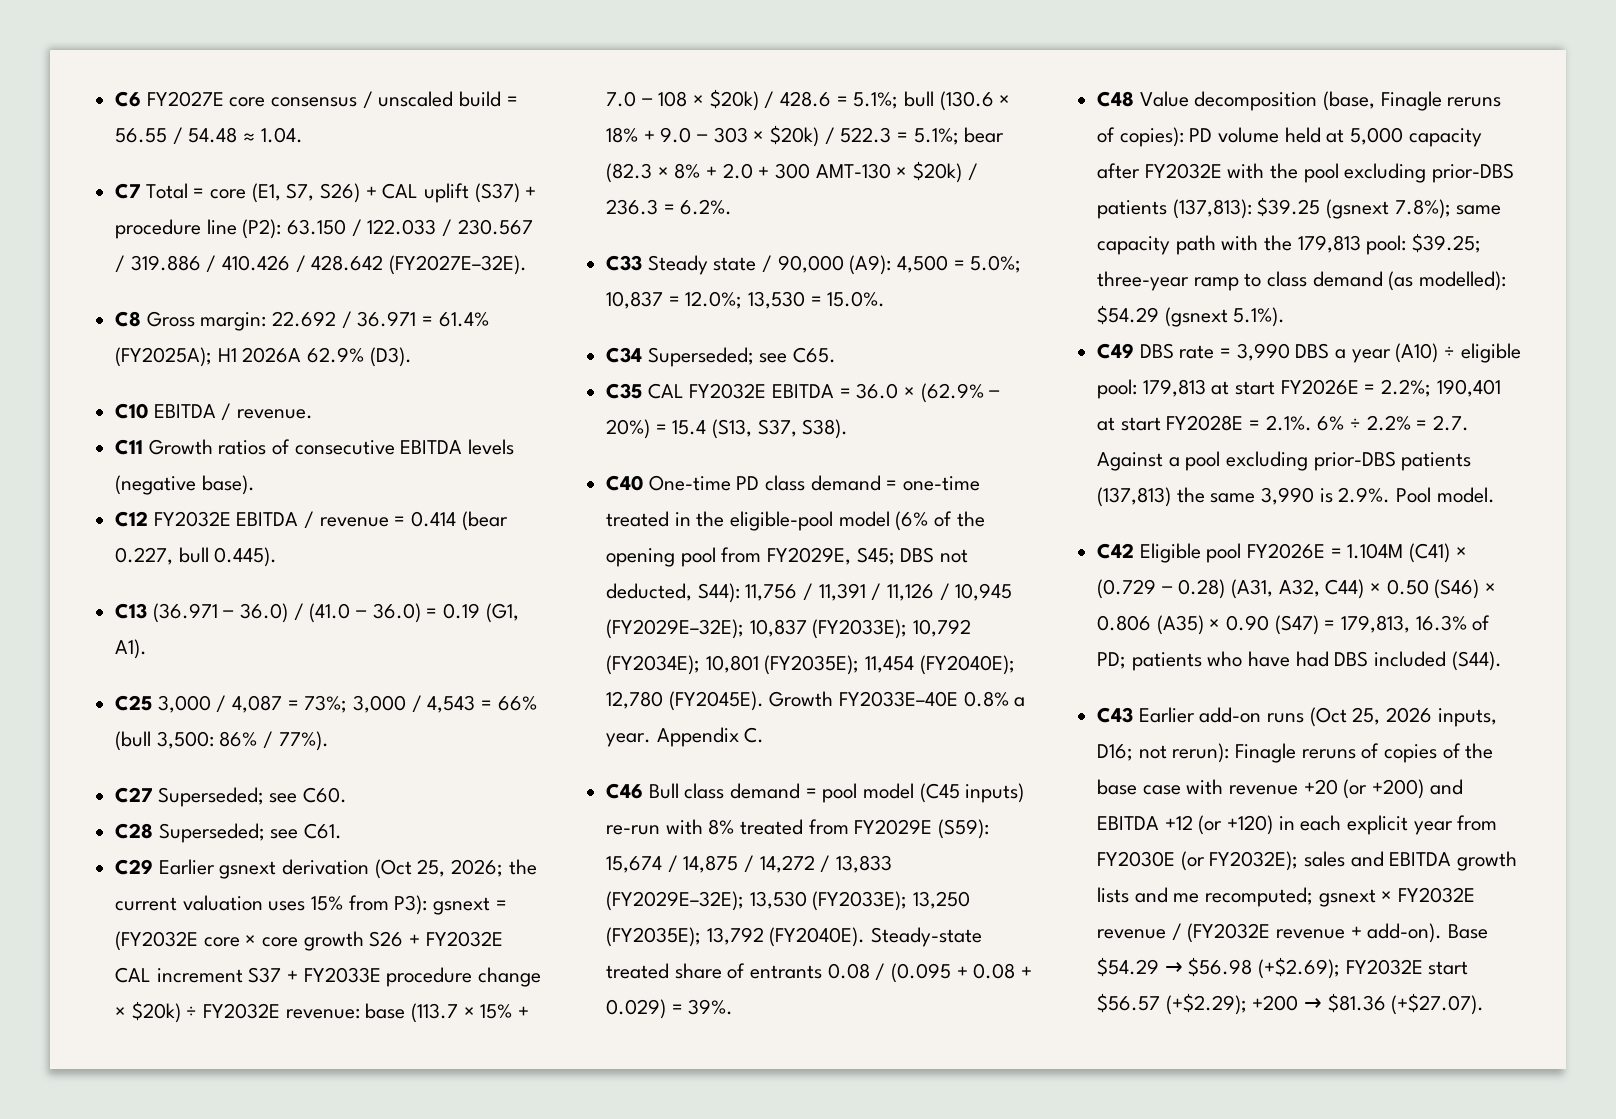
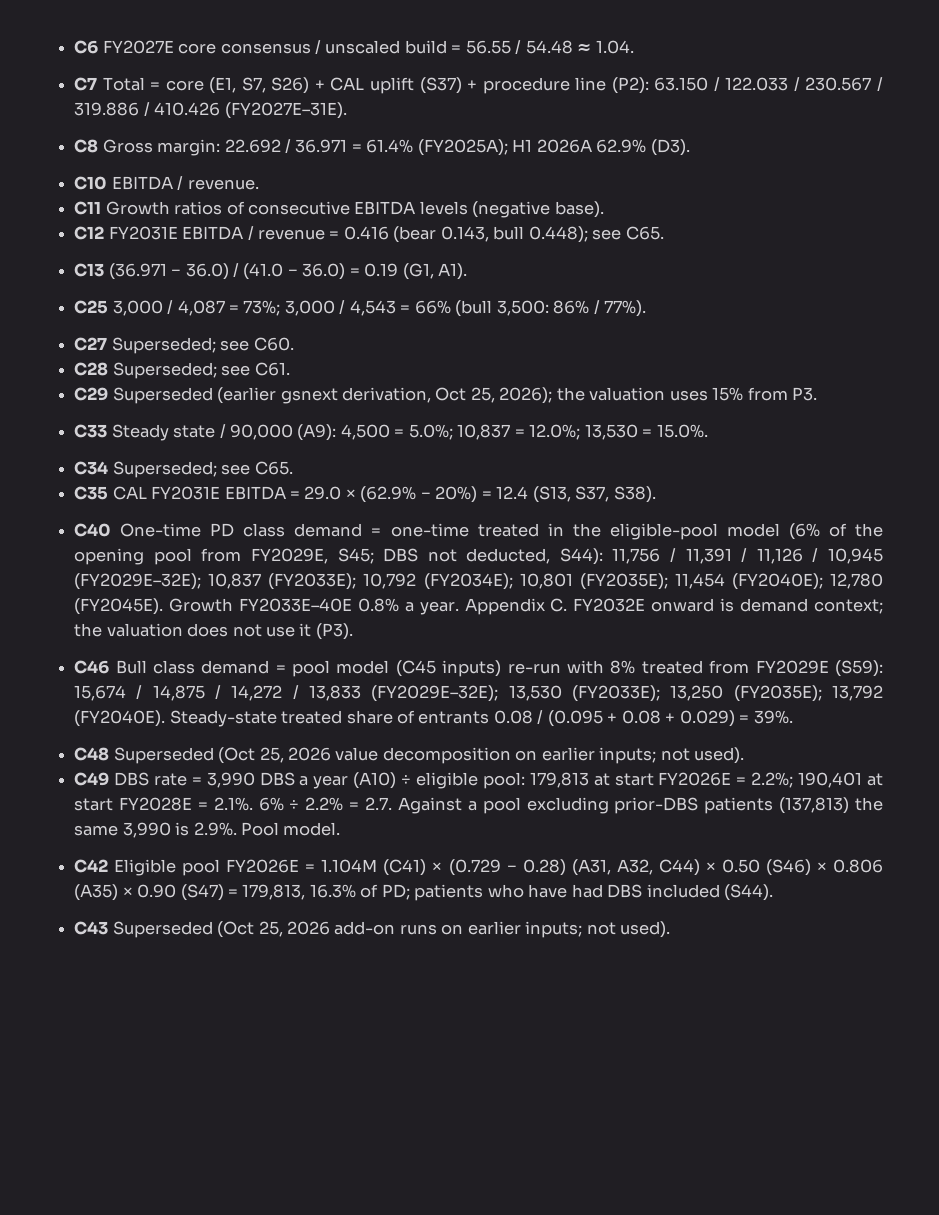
[295,255,528,275] / 428.642 (FY2027E–32E). -> [224,102,347,119] (FY2027E–31E).
[153,511,231,527] FY2032E -> [108,226,178,240] FY2031E
[411,511,508,531] [115,547,278,567] 0.414 (bear 0.227, bull 0.445). -> [343,226,664,243] 0.416 (bear 0.143, bull 0.448); see C65.
[158,859,537,879] [115,895,507,915] [115,931,503,951] [115,967,542,987] [115,1001,530,1023] [606,89,1011,111] [606,125,1005,147] [606,161,978,183] [606,199,733,215] Earlier gsnext derivation (Oct 25, 2026; the current valuation uses 15% from P3): gsnext = (FY2032E core × core growth S26 + FY2032E CAL increment S37 + FY2033E procedure change × $20k) ÷ FY2032E revenue: base (113.7 × 15% + 7.0 − 108 × $20k) / 428.6 = 5.1%; bull (130.6 × 18% + 9.0 − 303 × $20k) / 522.3 = 5.1%; bear (82.3 × 8% + 2.0 + 300 AMT-130 × $20k) / 236.3 = 6.2%. -> [112,387,818,404] Superseded (earlier gsnext derivation, Oct 25, 2026); the valuation uses 15% from P3.
[689,383,767,399] FY2032E -> [151,486,221,500] FY2031E
[856,383,899,399] 36.0 -> [304,486,342,500] 29.0
[672,420,707,435] 15.4 -> [496,486,529,499] 12.4
(765, 735) none -> [573,598,883,614] [74,623,353,640] FY2032E onward is demand context; the valuation does not use it (P3).
[1139,91,1502,111] [1097,127,1482,147] [1097,163,1515,183] [1097,197,1502,219] [1097,233,1482,255] [1097,271,1507,291] [1097,305,1286,327] Value decomposition (base, Finagle reruns of copies): PD volume held at 5,000 capacity after FY2032E with the pool excluding prior-DBS patients (137,813): $39.25 (gsnext 7.8%); same capacity path with the 179,813 pool: $39.25; three-year ramp to class demand (as modelled): $54.29 (gsnext 5.1%). -> [113,747,745,764] Superseded (Oct 25, 2026 value decomposition on earlier inputs; not used).
[1138,707,1497,727] [1097,743,1494,763] [1097,779,1463,799] [1097,815,1498,835] [1097,851,1518,871] [1097,887,1476,907] [1097,923,1489,943] [1097,957,1469,979] [1097,993,1485,1015] Earlier add-on runs (Oct 25, 2026 inputs, D16; not rerun): Finagle reruns of copies of the base case with revenue +20 (or +200) and EBITDA +12 (or +120) in each explicit year from FY2030E (or FY2032E); sales and EBITDA growth lists and me recomputed; gsnext × FY2032E revenue / (FY2032E revenue + add-on). Base $54.29 → $56.98 (+$2.69); FY2032E start $56.57 (+$2.29); +200 → $81.36 (+$27.07). -> [112,921,671,938] Superseded (Oct 25, 2026 add-on runs on earlier inputs; not used).

